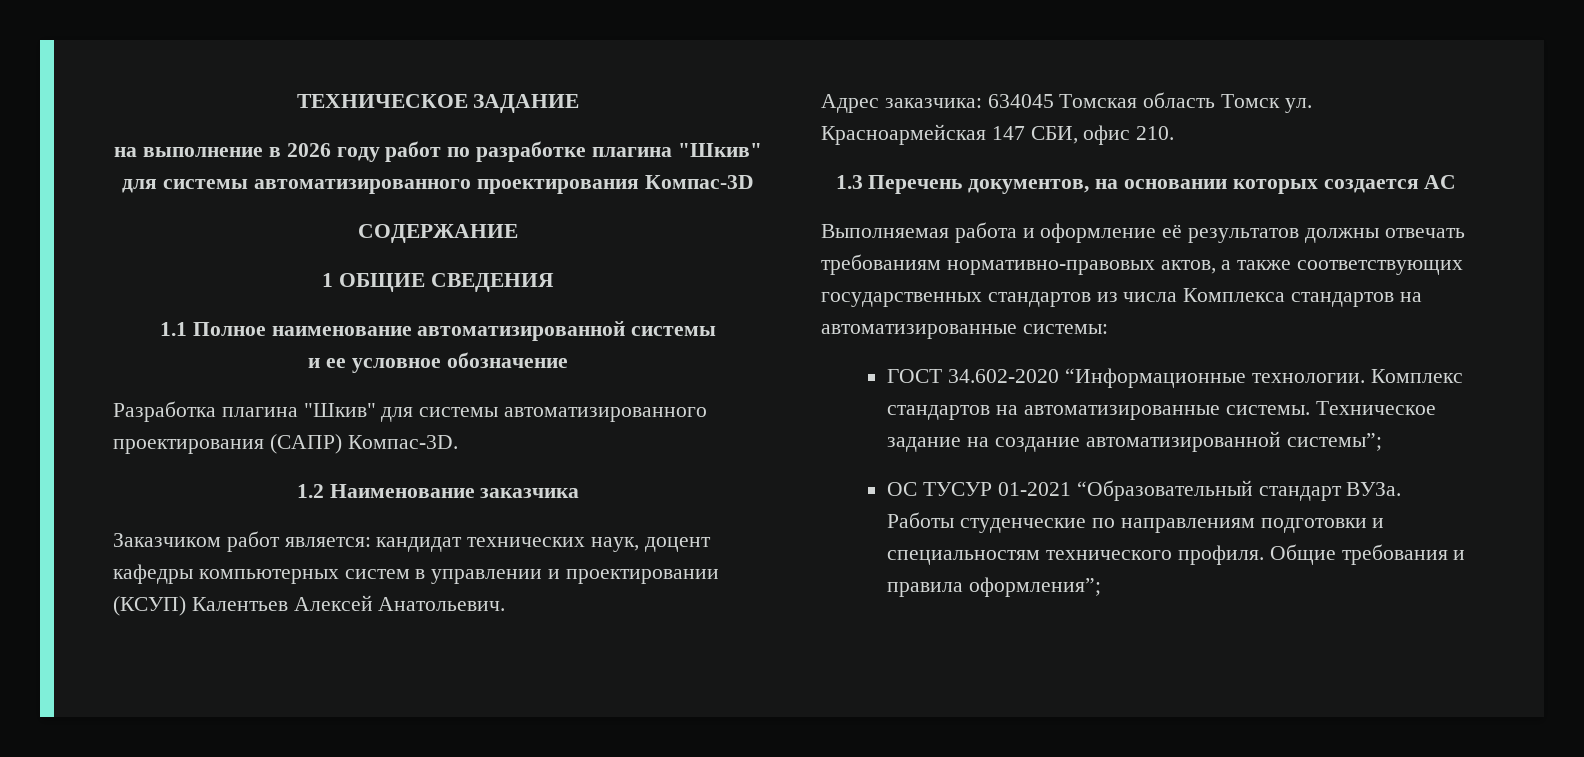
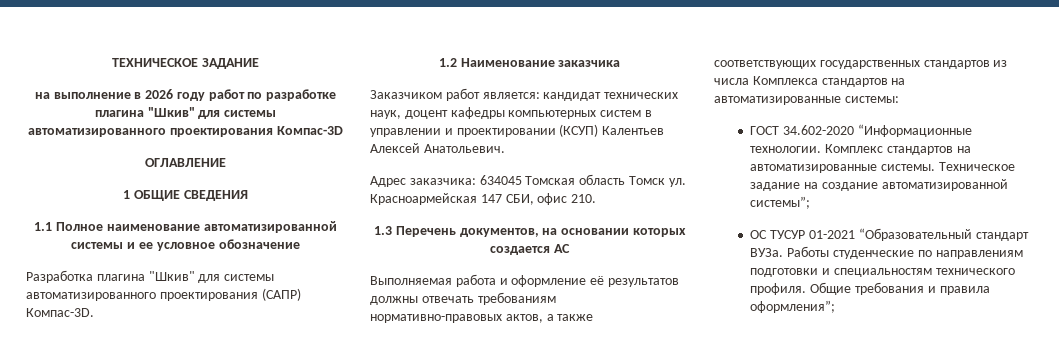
[358,224,518,243] СОДЕРЖАНИЕ -> [145,158,226,167] ОГЛАВЛЕНИЕ
(717, 331) // -> (124, 245) none

